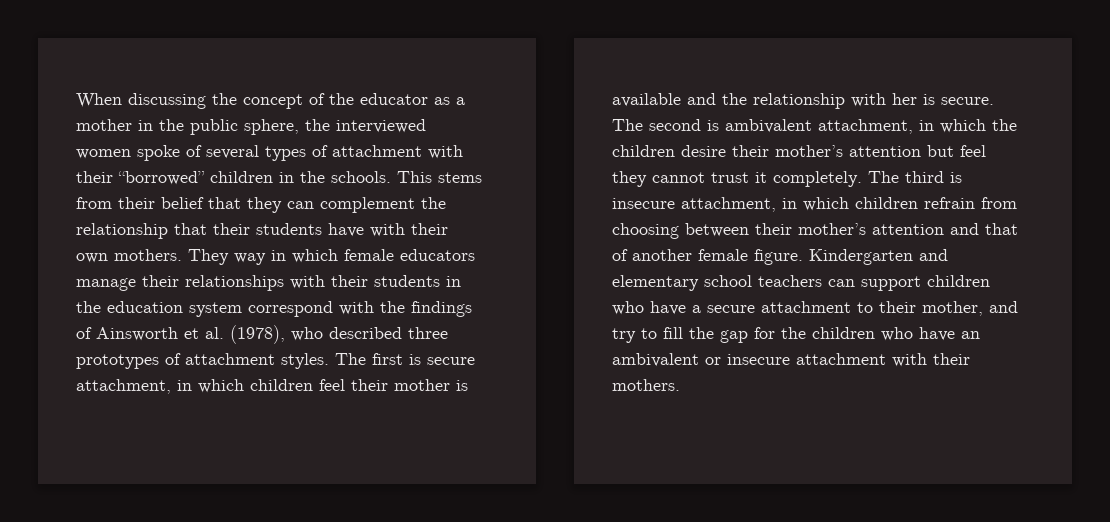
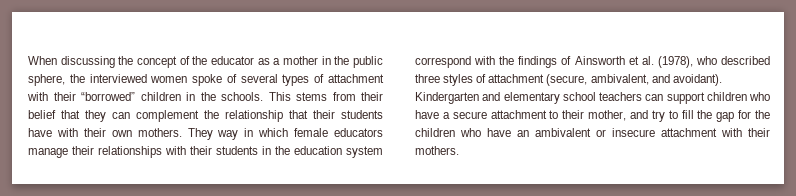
[76,353,475,369] [76,379,468,394] [612,93,994,109] [612,119,1017,134] [612,145,986,157] [612,171,962,187] [612,197,1017,212] [612,223,1018,239] [612,249,803,265] prototypes of attachment styles. The first is secure attachment, in which children feel their mother is available and the relationship with her is secure. The second is ambivalent attachment, in which the children desire their mother’s attention but feel they cannot trust it completely. The third is insecure attachment, in which children refrain from choosing between their mother’s attention and that of another female figure. -> [443,74,722,86] styles of attachment (secure, ambivalent, and avoidant).

